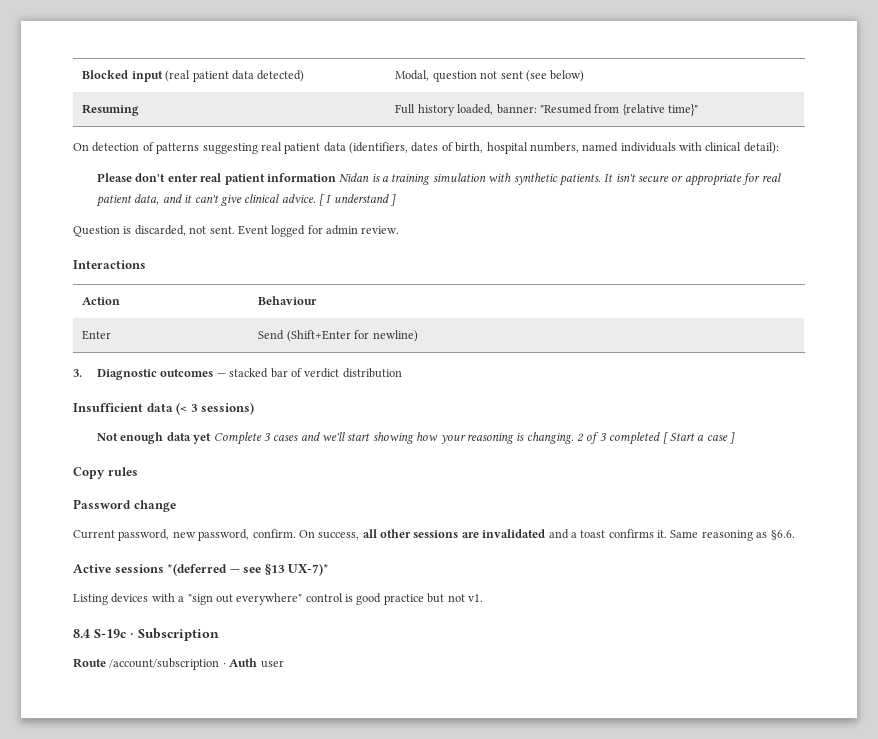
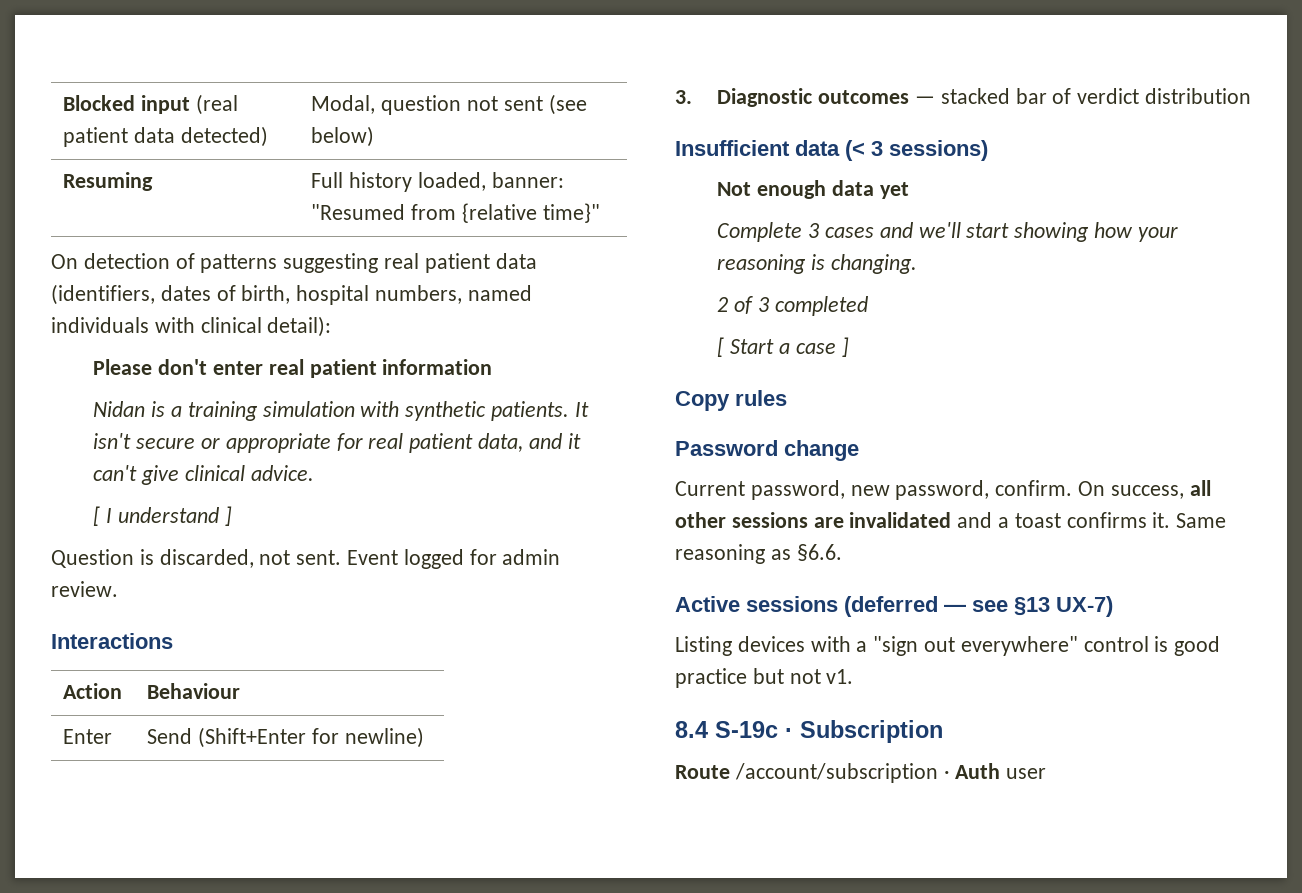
(336, 177) none -> (493, 367) //
(316, 198) none -> (314, 473) //
(212, 438) none -> (909, 190) //
(574, 438) none -> (917, 264) //
(661, 438) none -> (868, 306) //
[167,563,228,576] *(deferred -> [844,596,938,617] (deferred
[288,563,330,576] UX-7)* -> [1056,596,1113,617] UX-7)

